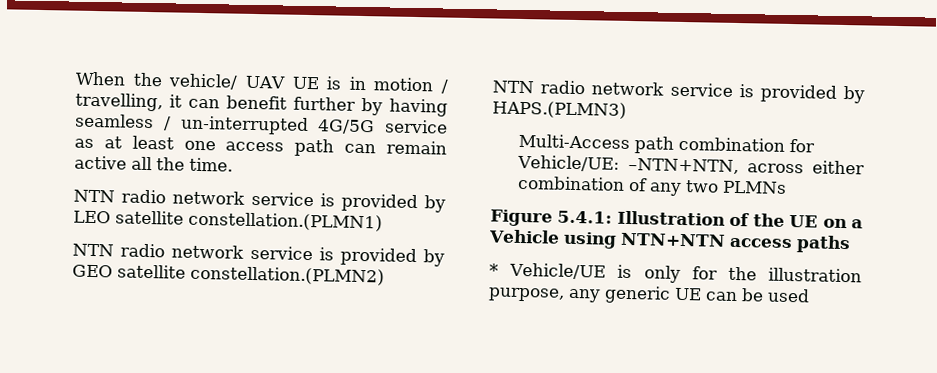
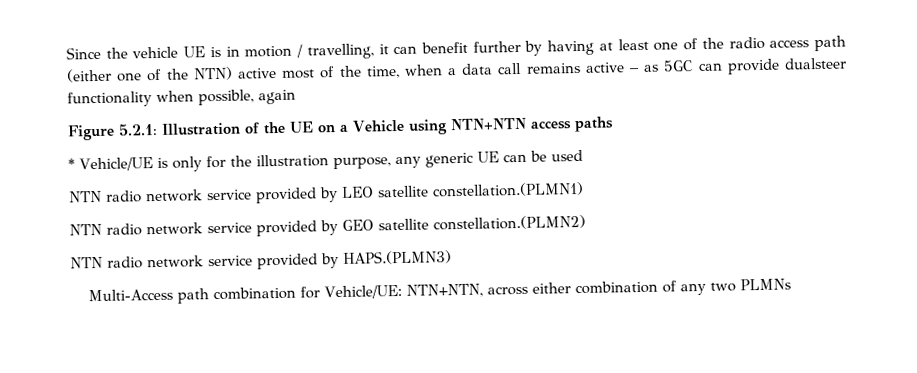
[75,71,286,90] When the vehicle/ UAV -> [66,46,179,60] Since the vehicle
[75,113,448,135] [74,135,447,157] [74,155,233,172] [73,189,446,213] [73,210,383,232] [72,243,445,267] [72,264,385,286] [492,80,865,104] [492,100,627,119] [518,133,816,154] [517,154,865,175] [517,175,788,196] seamless / un-interrupted 4G/5G service as at least one access path can remain active all the time. // NTN radio network service is provided by LEO satellite constellation.(PLMN1) // NTN radio network service is provided by GEO satellite constellation.(PLMN2) // NTN radio network service is provided by HAPS.(PLMN3) // Multi-Access path combination for Vehicle/UE: –NTN+NTN, across either combination of any two PLMNs -> [598,35,847,52] [67,57,847,83] [67,89,296,108] at least one of the radio access path (either one of the NTN) active most of the time, when a data call remains active – as 5GC can provide dualsteer functionality when possible, again
[557,210,613,224] 5.4.1: -> [118,122,158,136] 5.2.1:
(810, 295) none -> [69,181,584,204] [69,214,586,237] [70,250,452,270] [87,278,791,304] // NTN radio network service provided by LEO satellite constellation.(PLMN1) // NTN radio network service provided by GEO satellite constellation.(PLMN2) // NTN radio network service provided by HAPS.(PLMN3) // Multi-Access path combination for Vehicle/UE: NTN+NTN, across either combination of any two PLMNs

